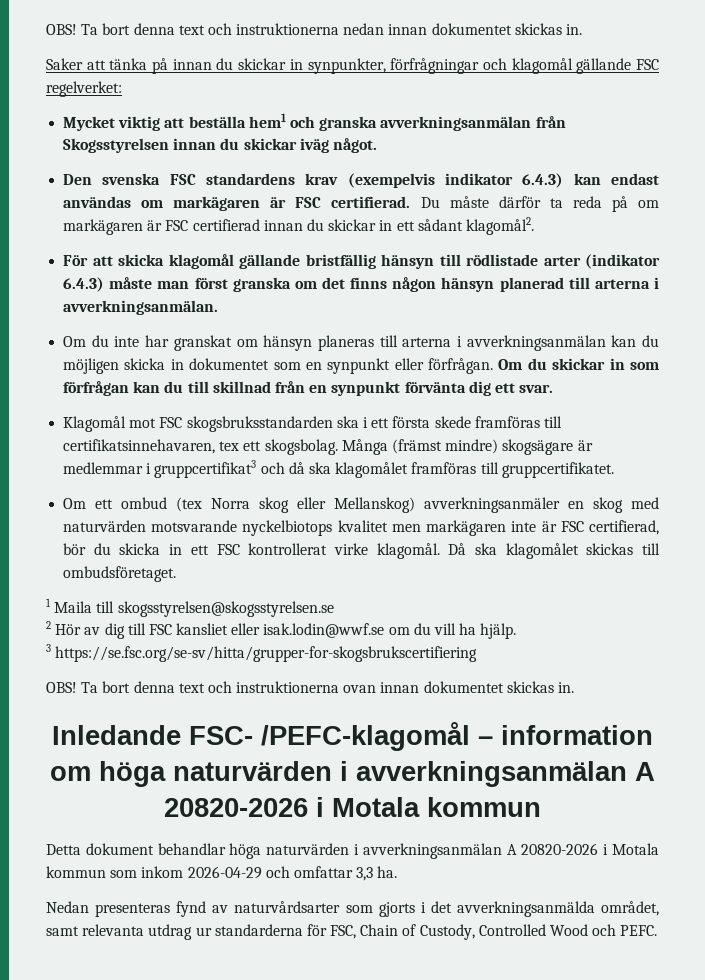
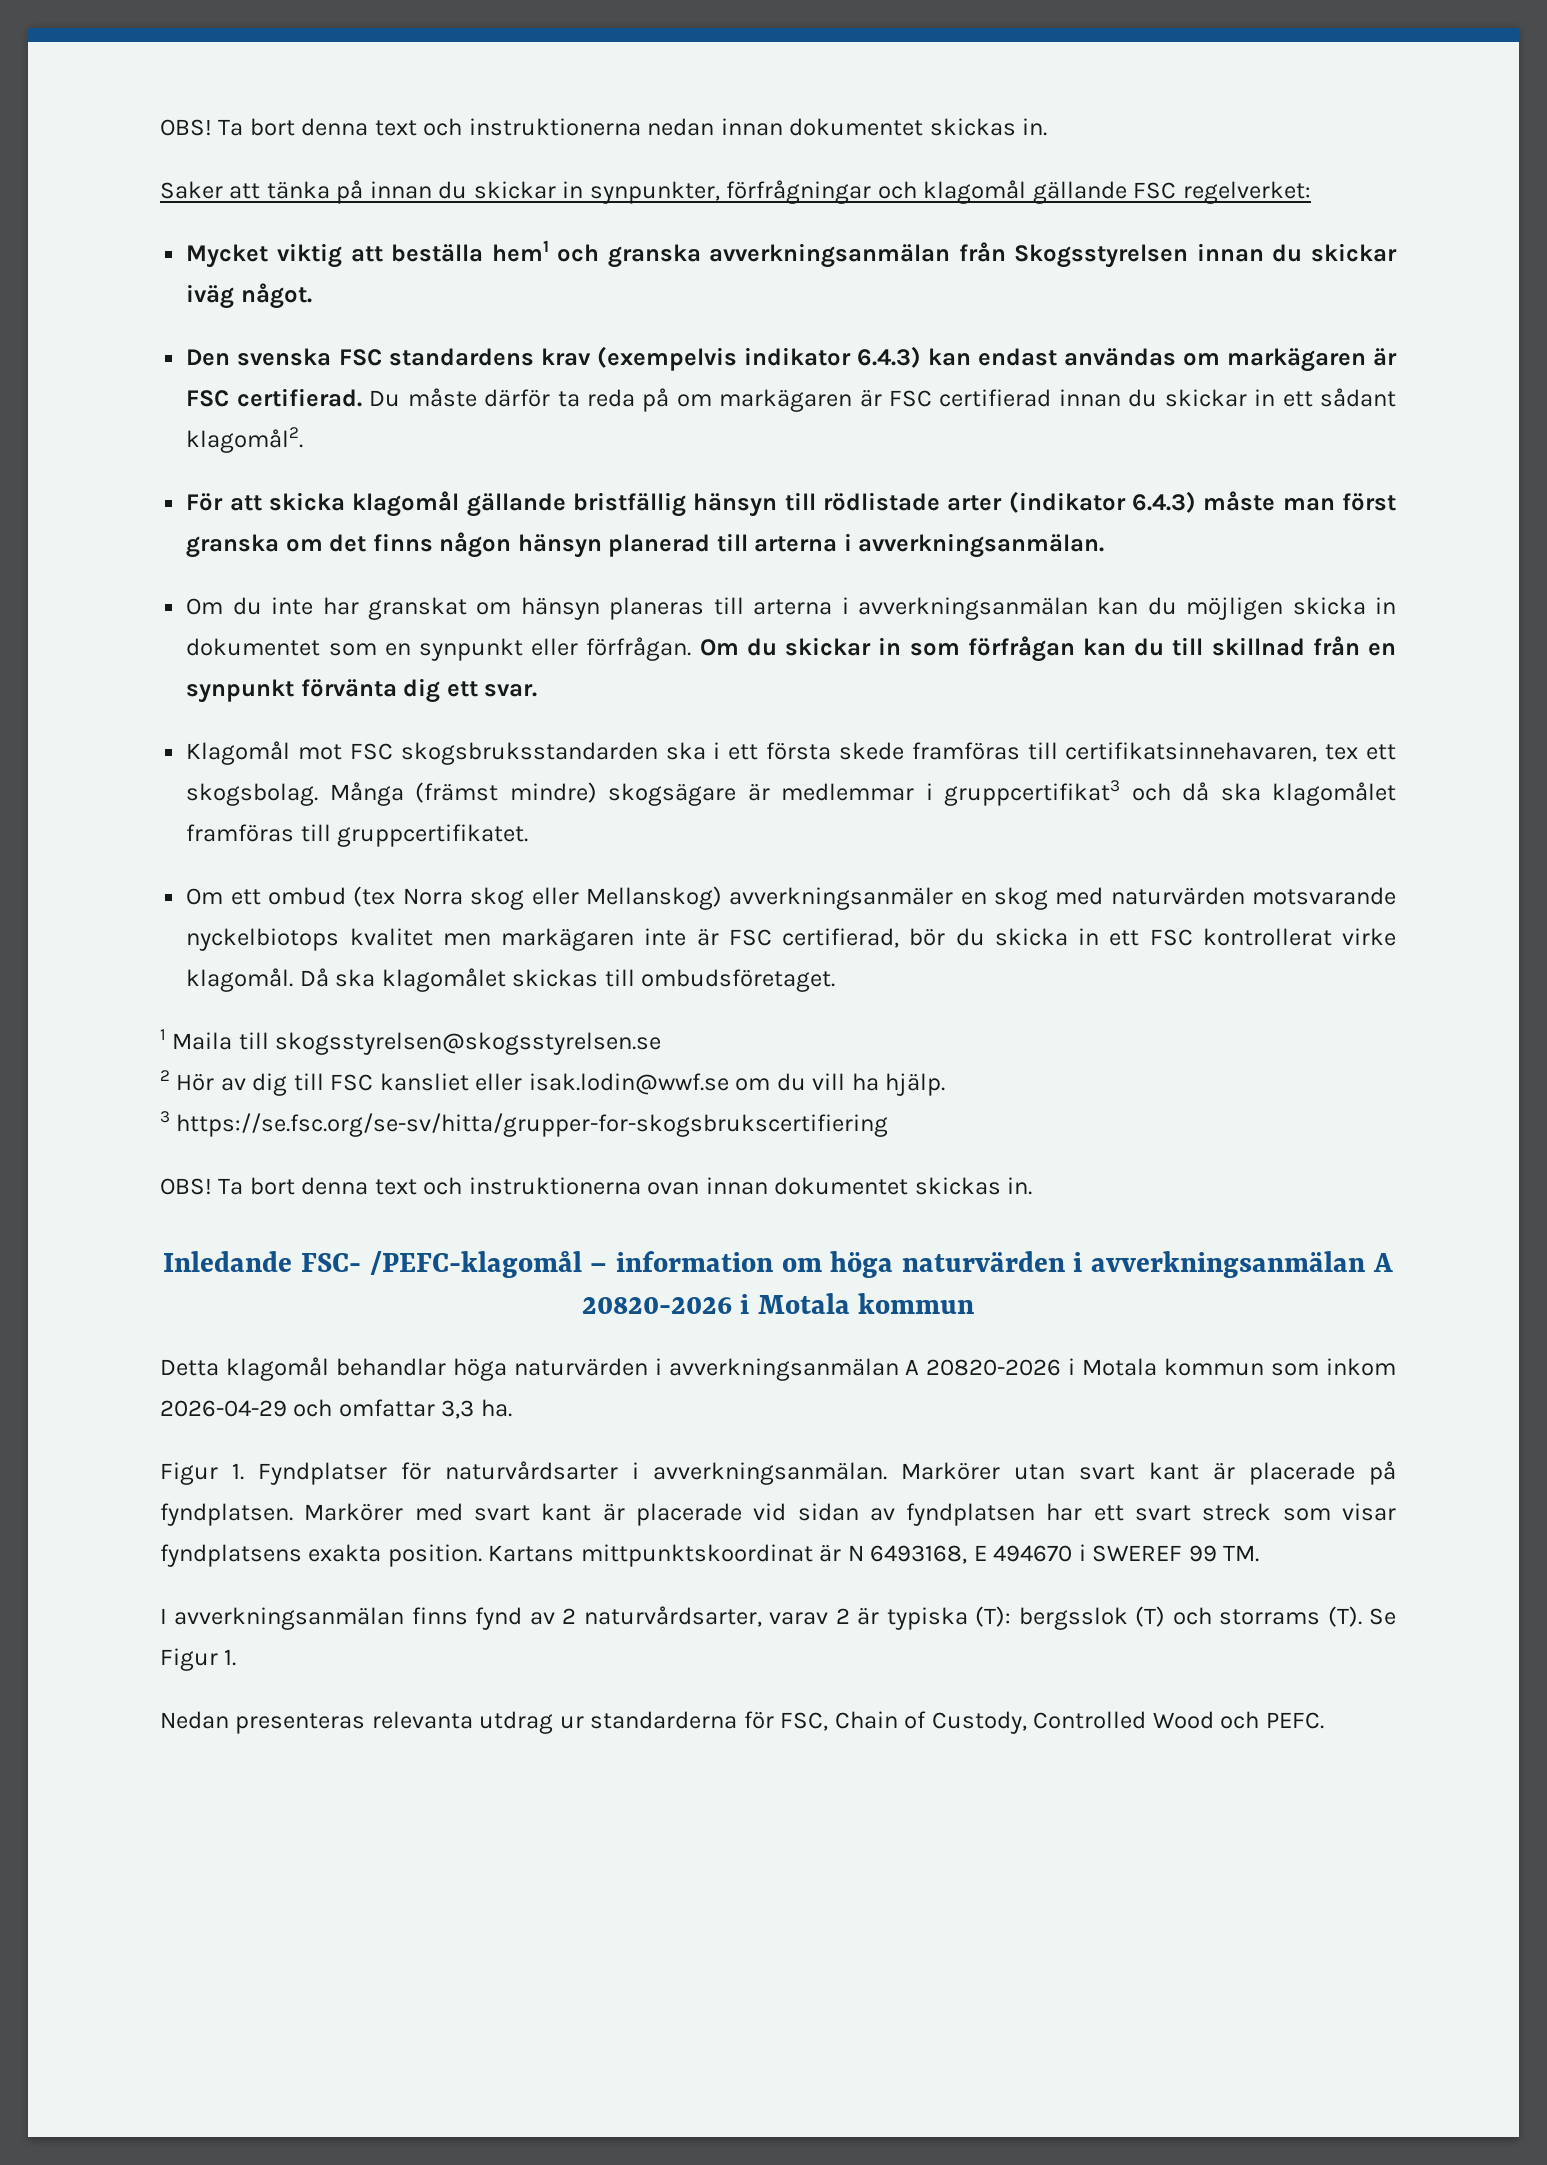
[85,843,154,855] dokument -> [225,1357,329,1381] klagomål
[46,901,660,917] [46,926,79,936] Nedan presenteras fynd av naturvårdsarter som gjorts i det avverkningsanmälda området, samt -> [160,1461,1396,1485] [160,1503,1396,1526] [160,1544,1260,1567] [160,1606,1397,1630] [160,1648,237,1671] [160,1711,366,1734] Figur 1. Fyndplatser för naturvårdsarter i avverkningsanmälan. Markörer utan svart kant är placerade på fyndplatsen. Markörer med svart kant är placerade vid sidan av fyndplatsen har ett svart streck som visar fyndplatsens exakta position. Kartans mittpunktskoordinat är N 6493168, E 494670 i SWEREF 99 TM. // I avverkningsanmälan finns fynd av 2 naturvårdsarter, varav 2 är typiska (T): bergsslok (T) och storrams (T). Se Figur 1. // Nedan presenteras

